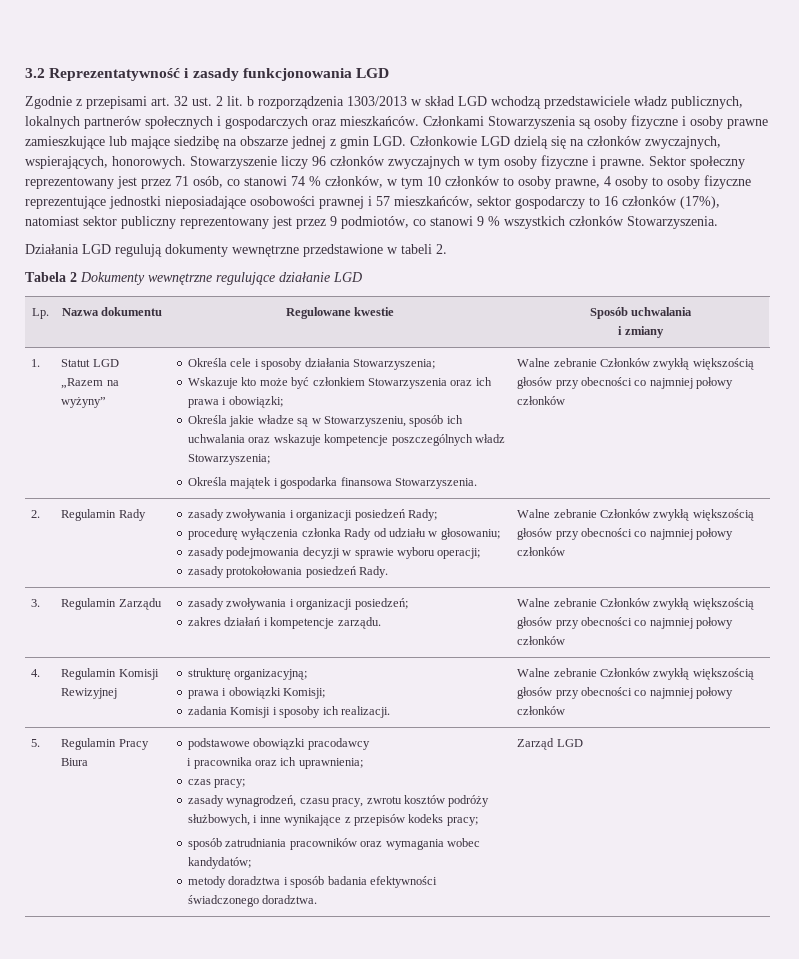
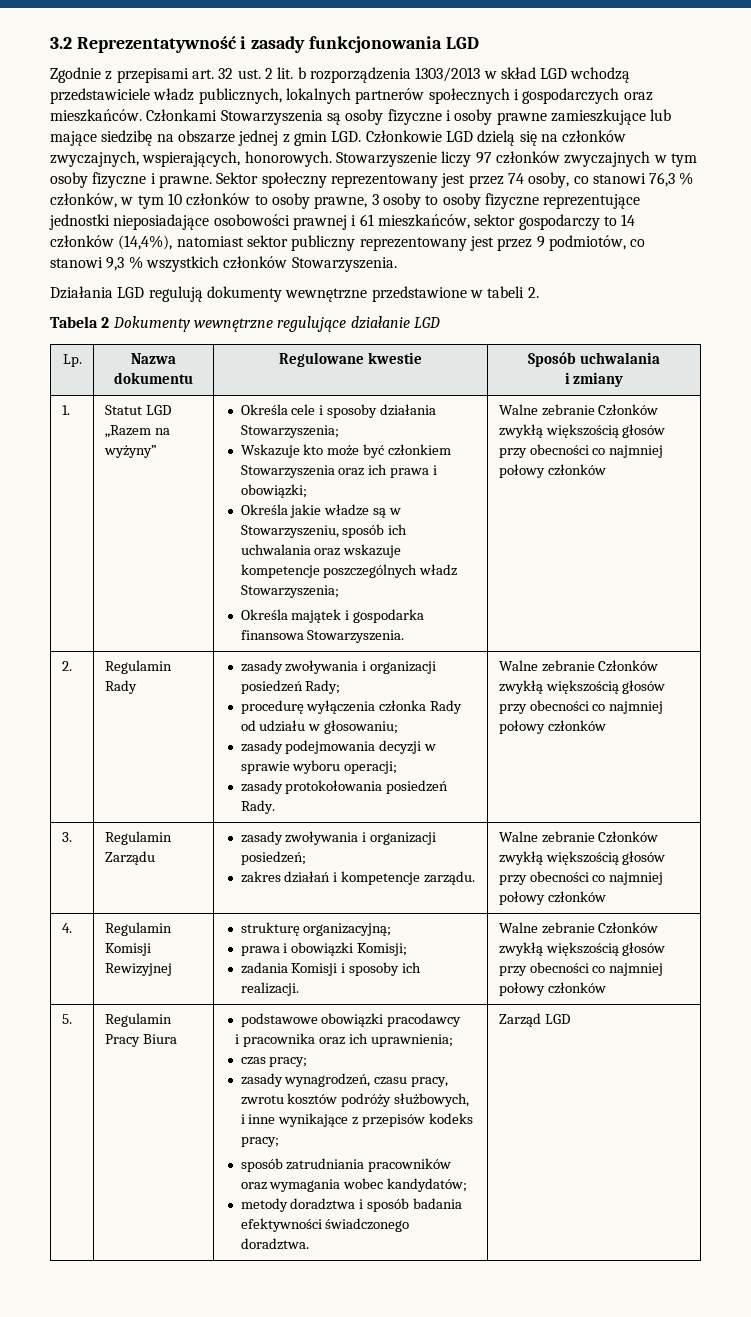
[312,156,326,166] 96 -> [475,152,492,164] 97
[175,176,305,188] 71 osób, co stanowi 74 -> [507,172,676,188] 74 osoby, co stanowi 76,3
[604,176,611,186] 4 -> [371,194,379,205] 3
[376,196,390,206] 57 -> [359,214,374,226] 61
[604,196,720,209] 16 członków (17%), -> [621,214,636,226] [50,235,173,250] 14 członków (14,4%),
[477,216,484,226] 9 -> [106,257,125,271] 9,3

